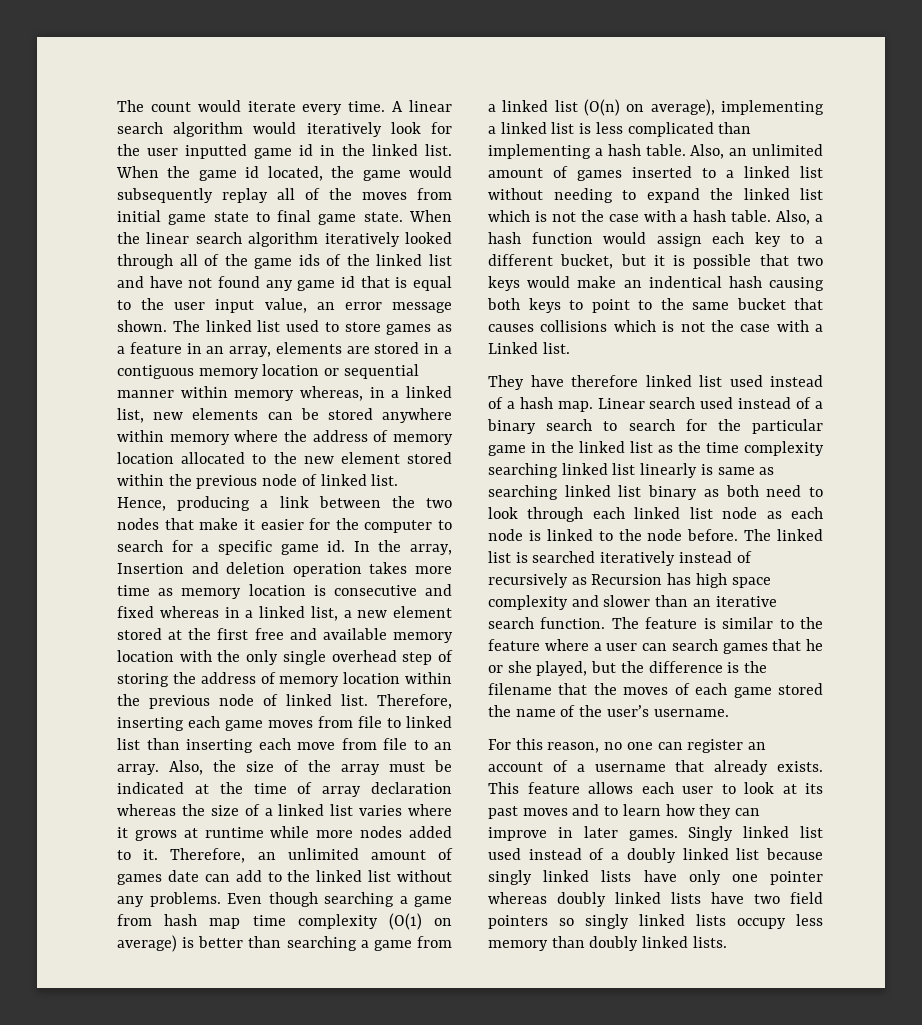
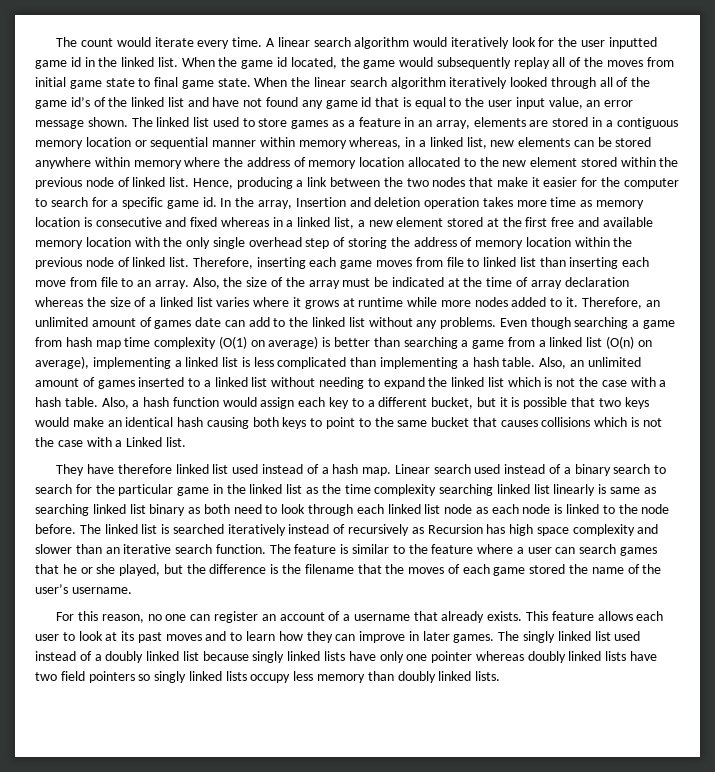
[298,254,320,266] ids -> [70,97,90,107] id’s
[648,276,722,288] indentical -> [125,417,174,427] identical
[688,826,734,841] Singly -> [498,631,556,643] The singly

